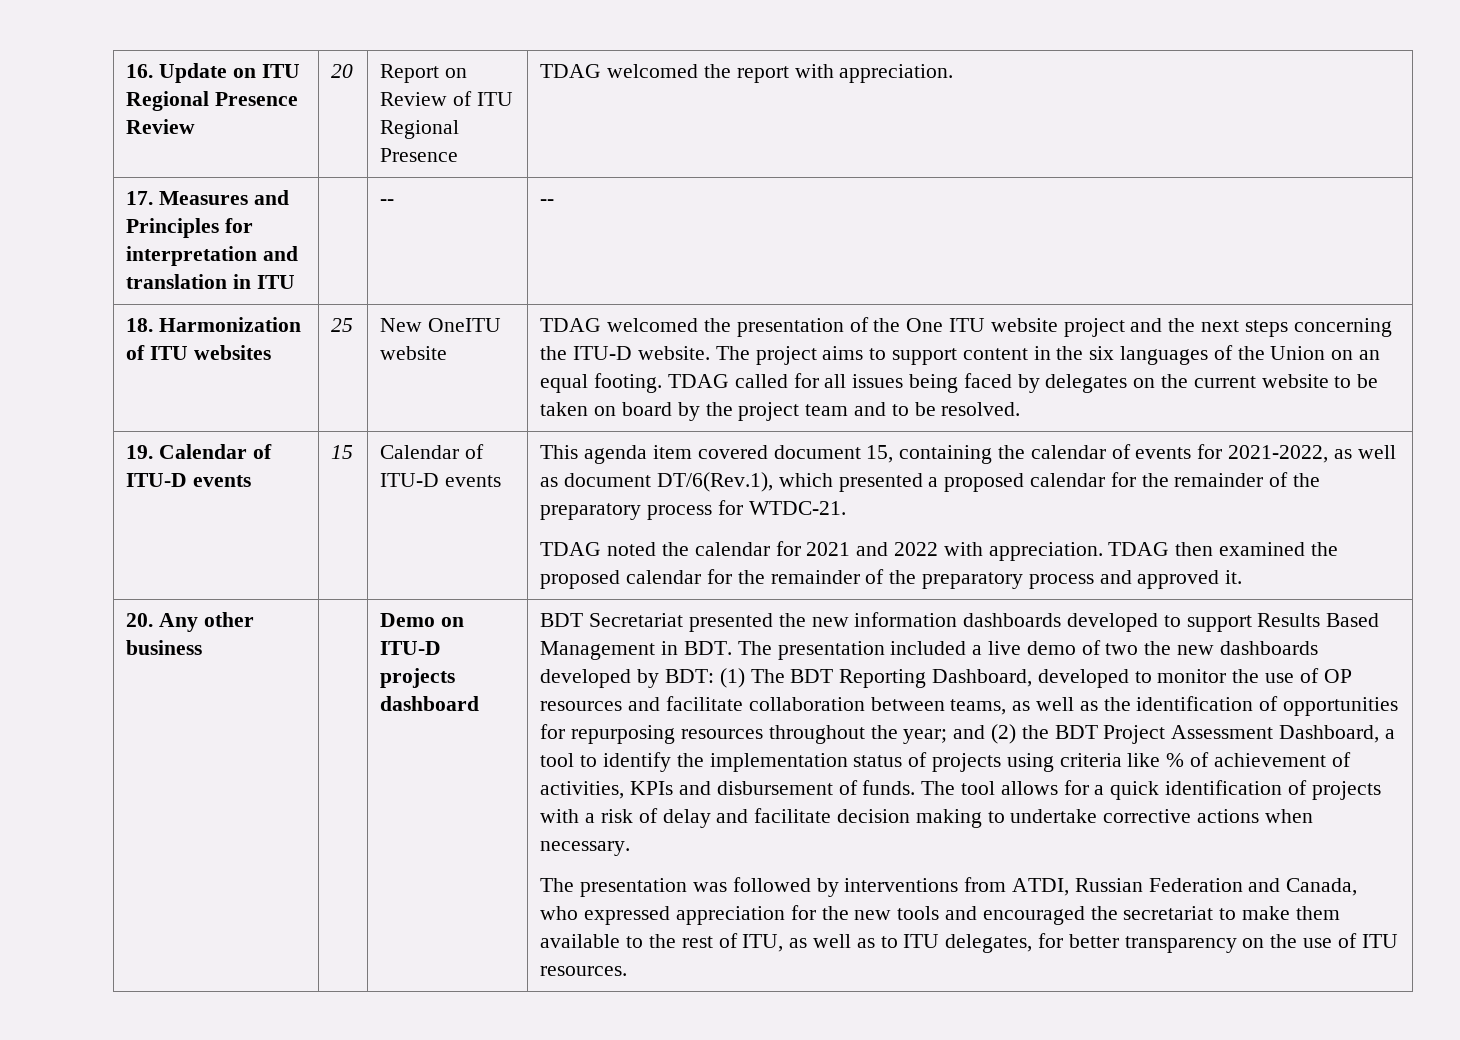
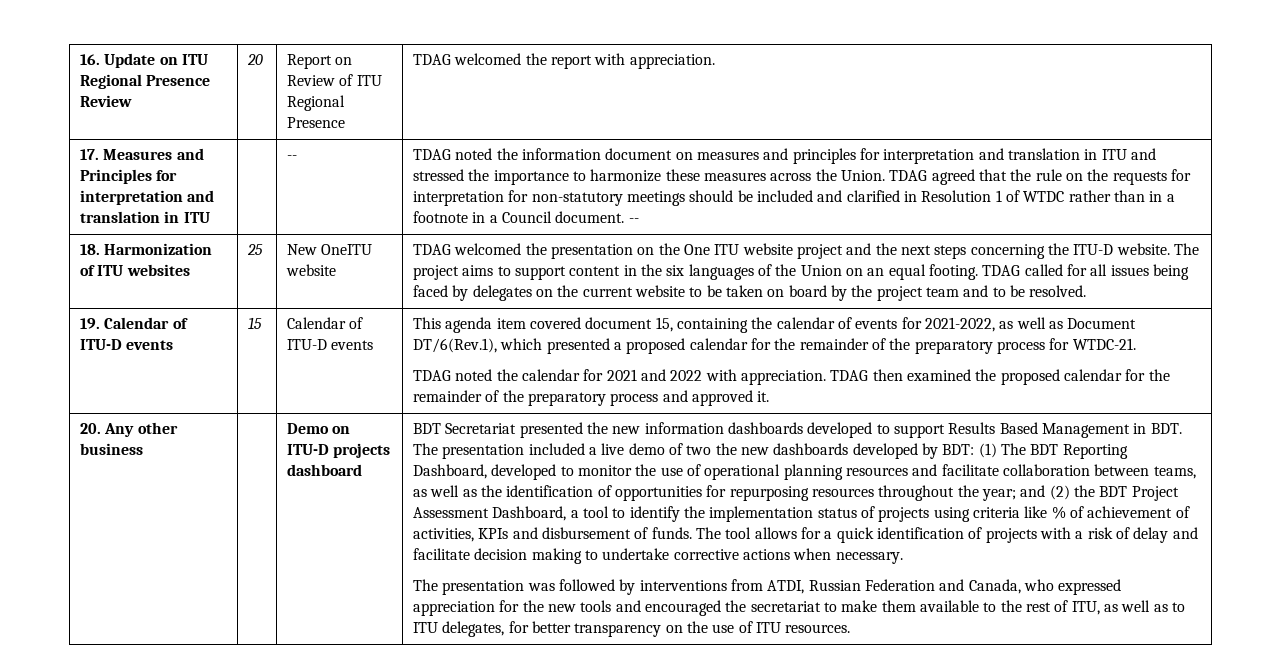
(395, 202) none -> [413,148,1156,164] [413,169,1191,185] [413,190,1175,206] [413,211,625,223] TDAG noted the information document on measures and principles for interpretation and translation in ITU and stressed the importance to harmonize these measures across the Union. TDAG agreed that the rule on the requests for interpretation for non-statutory meetings should be included and clarified in Resolution 1 of WTDC rather than in a footnote in a Council document.
[849,317,869,332] of -> [637,247,655,255] on
[564,473,652,487] document -> [1067,318,1137,329] Document
[1323,669,1352,683] OP -> [704,464,843,480] operational planning

